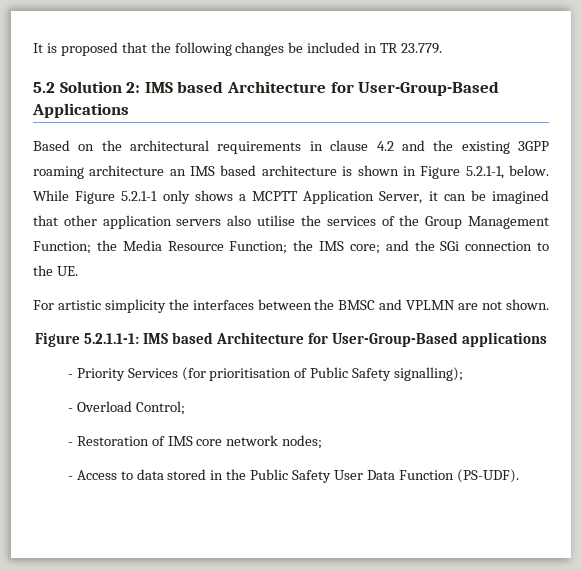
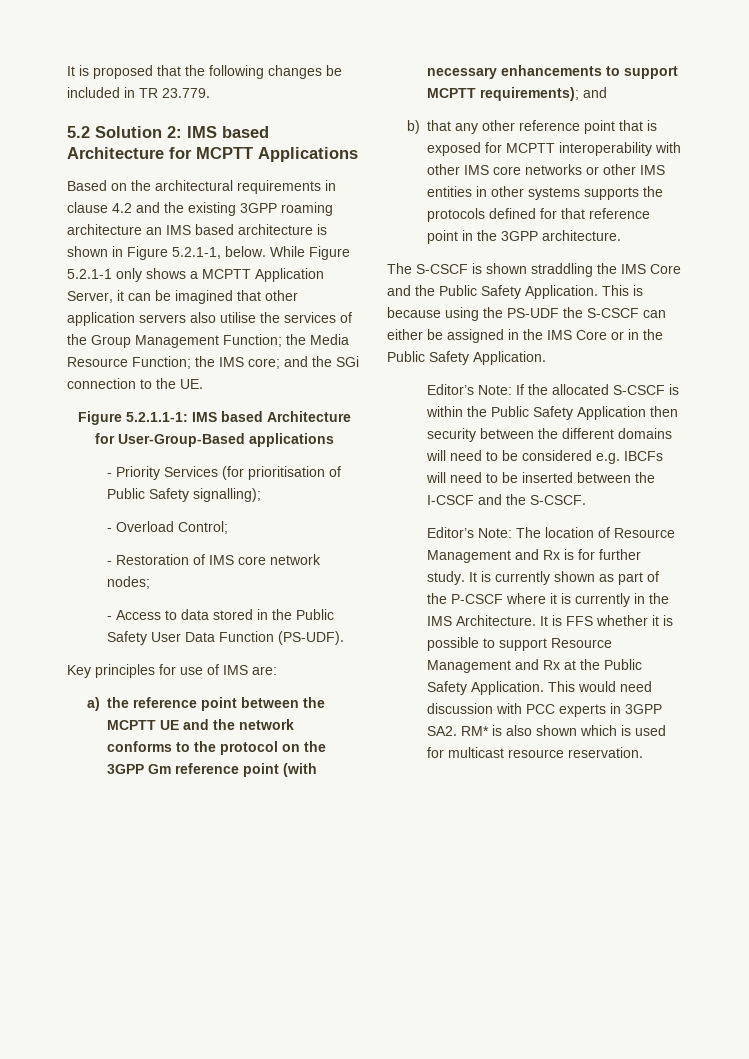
[358,81,500,96] User-Group-Based -> [196,147,253,159] MCPTT
[33,299,549,313] // For artistic simplicity the interfaces between the BMSC and VPLMN are not shown. -> (203, 384) none
(519, 476) none -> [67,664,277,678] [86,697,325,711] [106,719,294,730] [106,741,326,755] [106,763,317,777] [426,65,678,79] [426,87,607,101] [406,120,657,134] [426,142,681,156] [426,164,665,175] [426,186,663,200] [426,208,650,222] [426,230,621,244] [387,263,681,277] [387,285,643,299] [387,307,666,321] [387,329,663,343] [387,351,546,365] [426,384,679,395] [425,406,678,420] [426,428,672,442] [425,450,663,464] [425,472,655,483] [426,494,586,505] [426,527,675,538] [426,549,641,563] [426,571,659,585] [426,593,669,607] [426,615,673,626] [426,637,612,651] [426,659,642,673] [426,681,652,695] [426,703,662,717] [426,725,666,736] [426,747,643,758] // Key principles for use of IMS are: // a) the reference point between the MCPTT UE and the network conforms to the protocol on the 3GPP Gm reference point (with necessary enhancements to support MCPTT requirements); and // b) that any other reference point that is exposed for MCPTT interoperability with other IMS core networks or other IMS entities in other systems supports the protocols defined for that reference point in the 3GPP architecture. // The S-CSCF is shown straddling the IMS Core and the Public Safety Application. This is because using the PS-UDF the S-CSCF can either be assigned in the IMS Core or in the Public Safety Application. // Editor’s Note: If the allocated S-CSCF is within the Public Safety Application then security between the different domains will need to be considered e.g. IBCFs will need to be inserted between the I-CSCF and the S-CSCF. // Editor’s Note: The location of Resource Management and Rx is for further study. It is currently shown as part of the P-CSCF where it is currently in the IMS Architecture. It is FFS whether it is possible to support Resource Management and Rx at the Public Safety Application. This would need discussion with PCC experts in 3GPP SA2. RM* is also shown which is used for multicast resource reservation.

